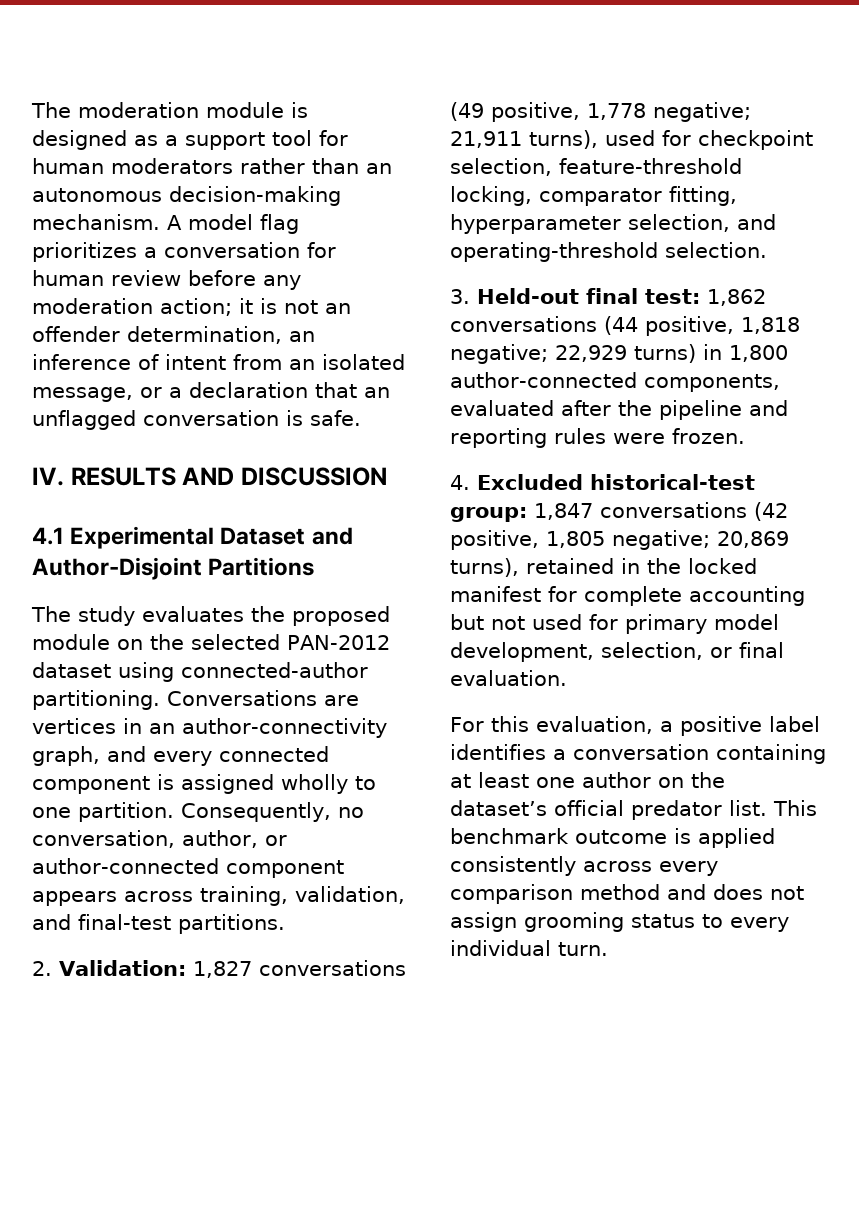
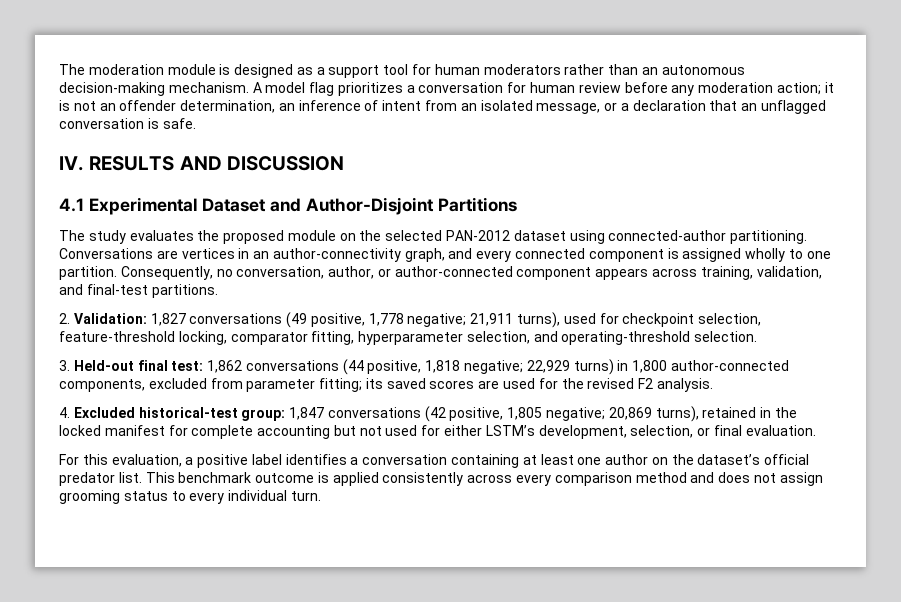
[450,400,788,420] [450,428,745,448] evaluated after the pipeline and reporting rules were frozen. -> [148,378,713,392] excluded from parameter fitting; its saved scores are used for the revised F2 analysis.
[625,614,779,634] primary model -> [444,425,535,436] either LSTM’s

